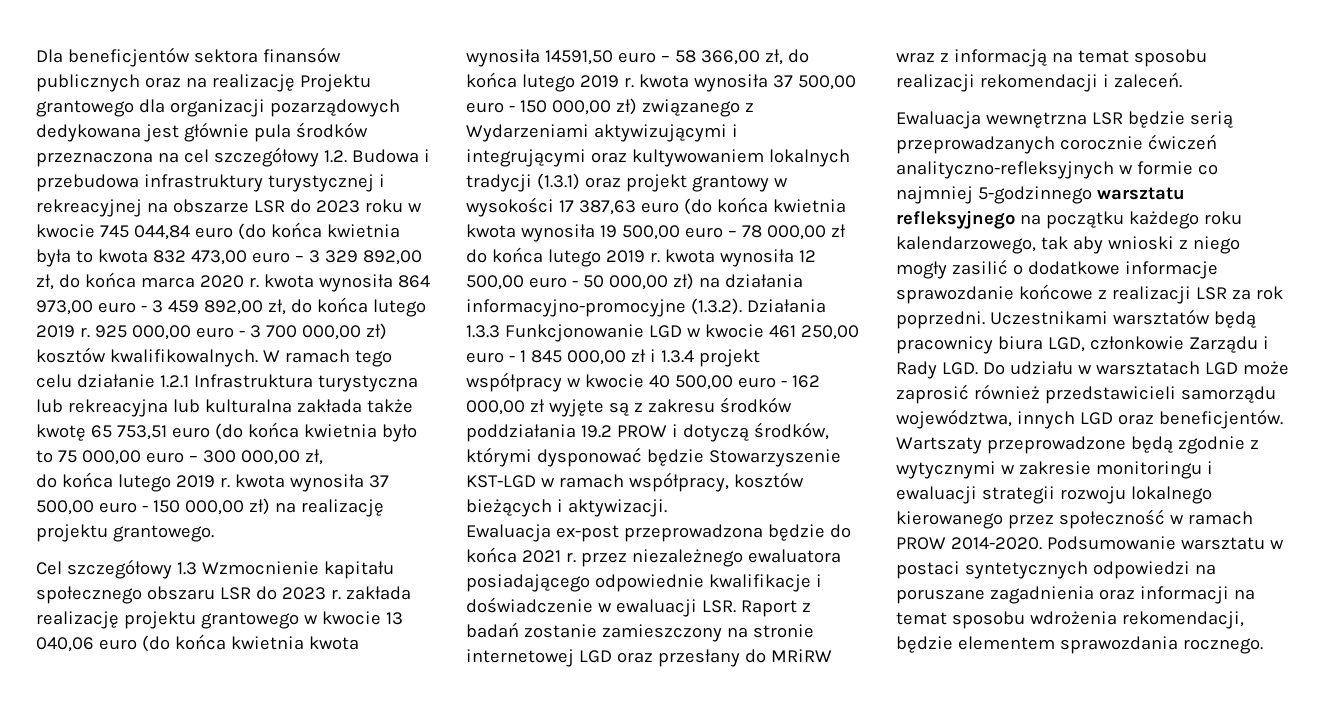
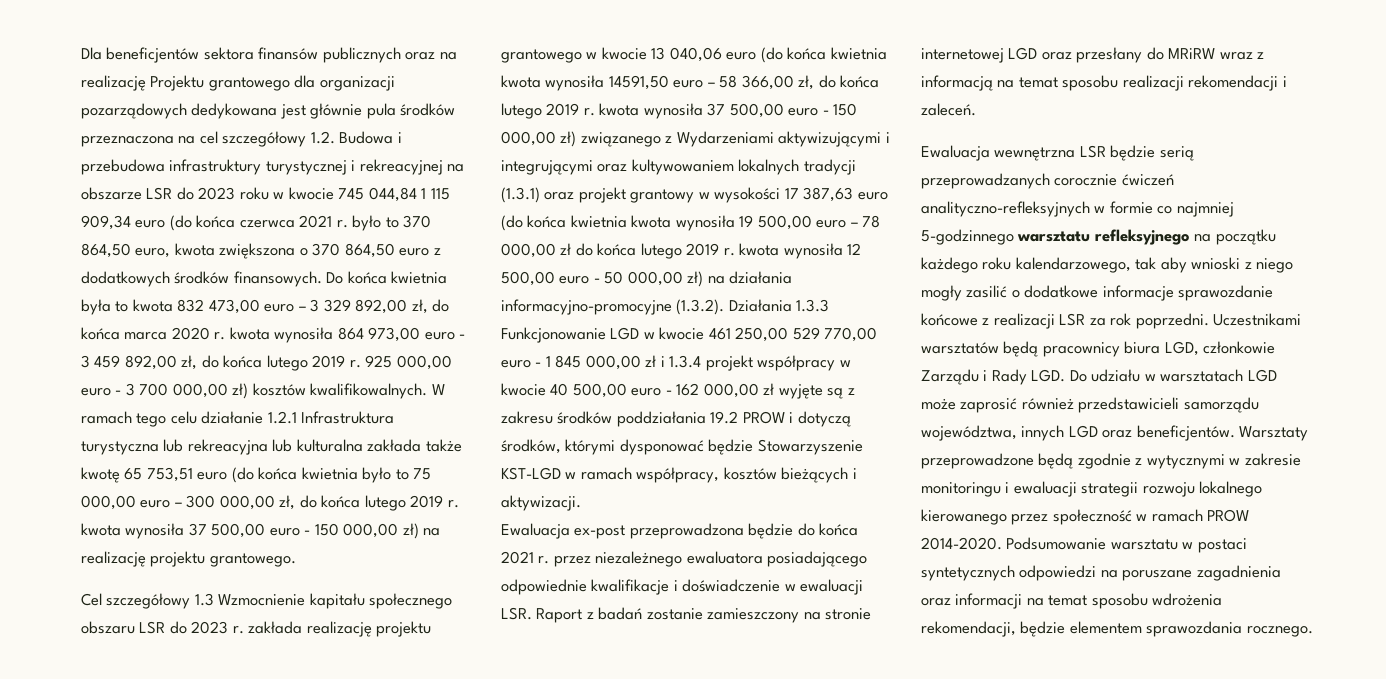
[194,223,266,240] euro (do -> [421,188,450,200] [81,215,432,231] [81,243,441,259] [81,271,344,287] 1 115 909,34 euro (do końca czerwca 2021 r. było to 370 864,50 euro, kwota zwiększona o 370 864,50 euro z dodatkowych środków finansowych. Do
(323, 457) // -> (296, 502) none
(859, 332) none -> [792,327,878,342] 529 770,00
[896,437,982,454] Wartszaty -> [1239,426,1309,441] Warsztaty

